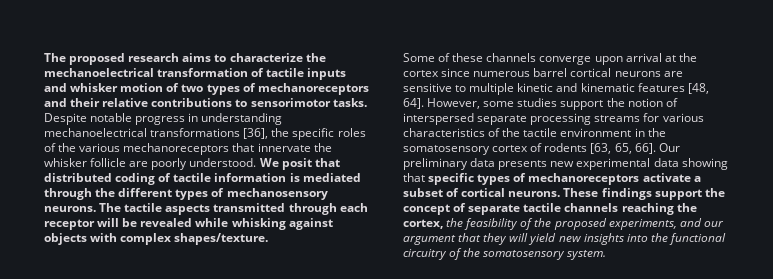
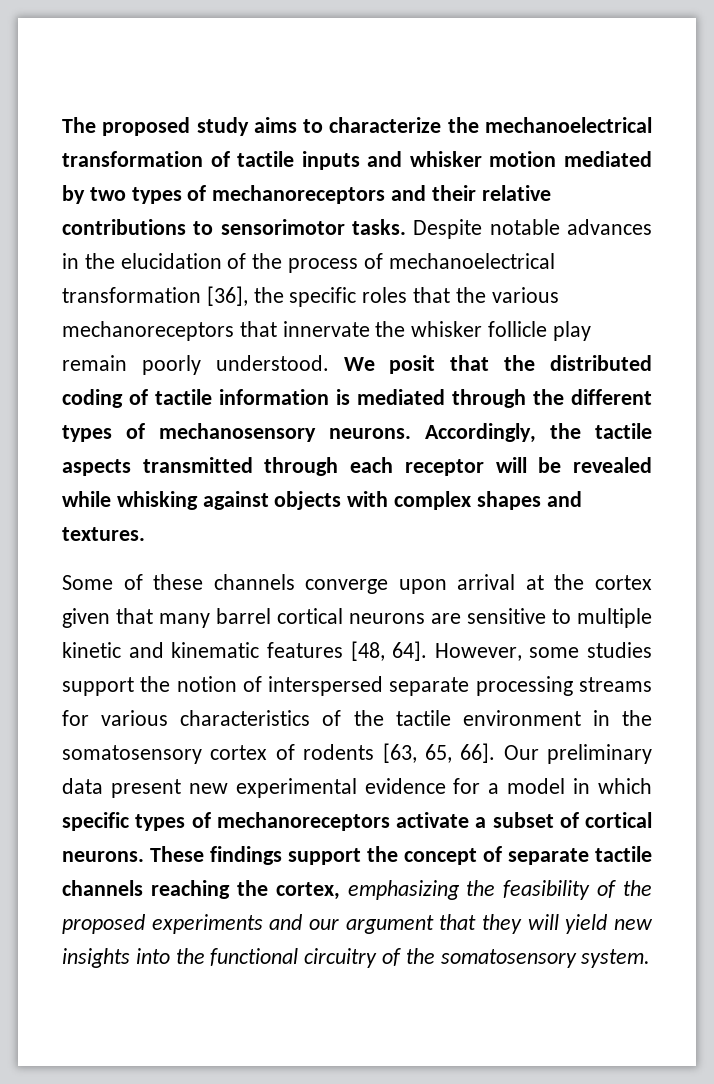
[128,53,180,62] research -> [196,117,249,136] study
[166,83,180,92] of -> [564,151,652,167] [62,185,85,204] mediated by
[135,113,283,125] [44,128,241,137] progress in understanding mechanoelectrical transformations -> [566,219,652,235] [62,253,555,273] [62,287,201,303] advances in the elucidation of the process of mechanoelectrical transformation
[44,143,56,152] of -> [413,287,451,303] that
[129,161,149,167] are -> [552,321,591,341] [62,355,127,371] play remain
(340, 162) none -> [504,355,536,371] the
[99,203,122,212] The -> [425,423,581,443] Accordingly, the
[174,233,269,245] shapes/texture. -> [476,491,582,510] [62,527,145,541] shapes and textures.
[441,68,531,77] since numerous -> [62,608,210,628] given that many
[498,160,548,170] presents -> [110,779,181,798] present
[653,158,728,170] [403,173,425,182] data showing that -> [364,778,653,794] evidence for a model in which
(443, 224) none -> [347,880,460,900] emphasizing
[608,219,677,230] experiments, -> [151,914,263,934] experiments

